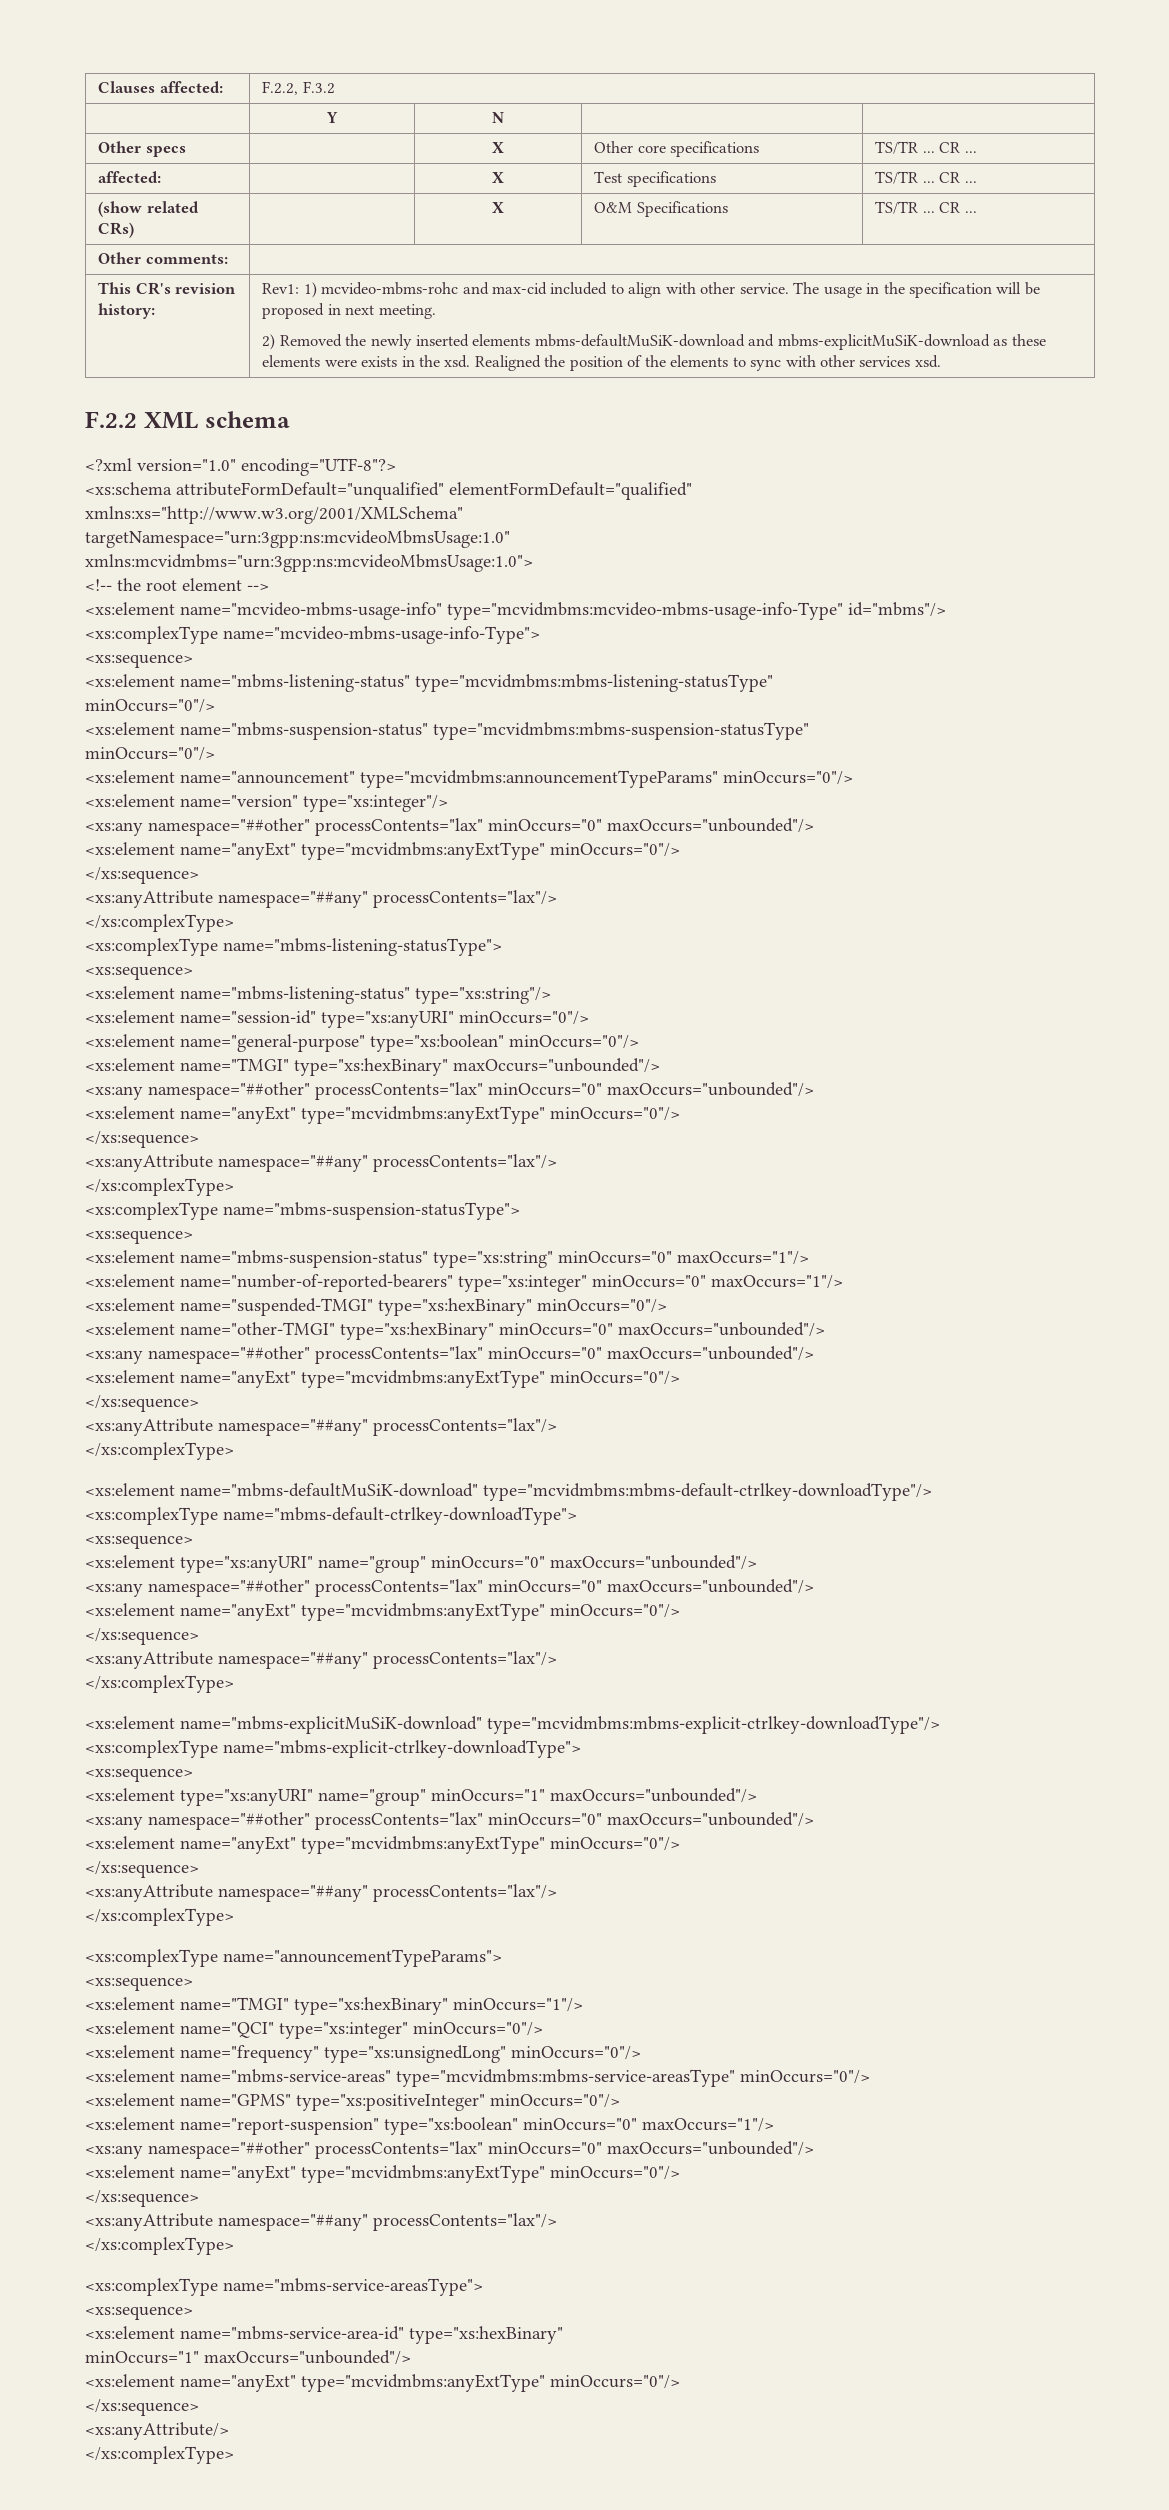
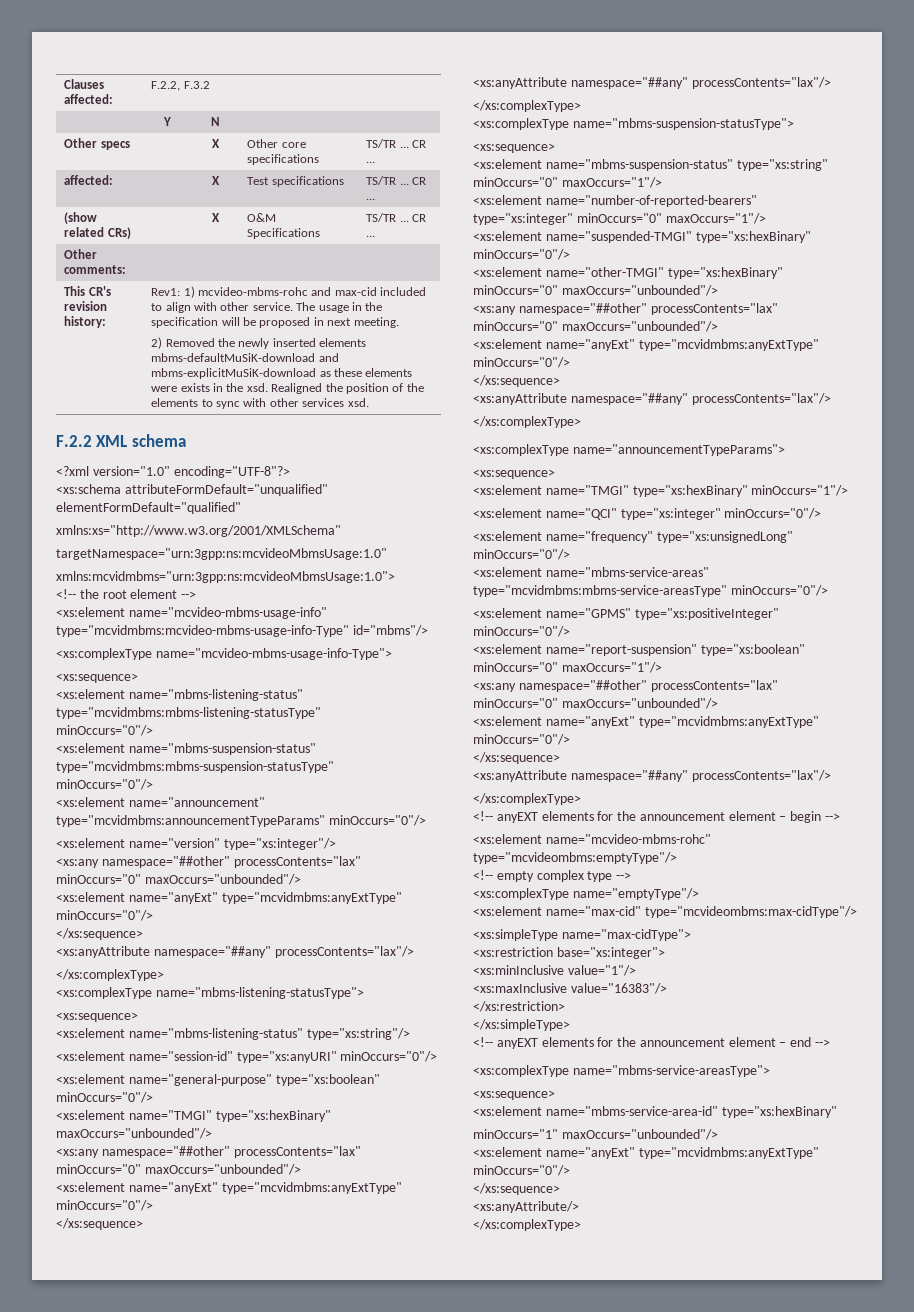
[85,1483,932,1501] [85,1507,577,1525] [85,1535,193,1549] [85,1555,757,1573] [85,1579,814,1597] [85,1603,680,1621] [85,1628,199,1645] [85,1651,557,1669] [85,1675,234,1693] [85,1716,940,1734] [85,1740,581,1758] [85,1768,193,1782] [85,1788,757,1806] [85,1812,814,1830] [85,1836,680,1854] [85,1861,199,1878] [85,1884,557,1902] [85,1908,234,1926] // <xs:element name="mbms-defaultMuSiK-download" type="mcvidmbms:mbms-default-ctrlkey-downloadType"/> // <xs:complexType name="mbms-default-ctrlkey-downloadType"> // <xs:sequence> // <xs:element type="xs:anyURI" name="group" minOccurs="0" maxOccurs="unbounded"/> // <xs:any namespace="##other" processContents="lax" minOccurs="0" maxOccurs="unbounded"/> // <xs:element name="anyExt" type="mcvidmbms:anyExtType" minOccurs="0"/> // </xs:sequence> // <xs:anyAttribute namespace="##any" processContents="lax"/> // </xs:complexType> // <xs:element name="mbms-explicitMuSiK-download" type="mcvidmbms:mbms-explicit-ctrlkey-downloadType"/> // <xs:complexType name="mbms-explicit-ctrlkey-downloadType"> // <xs:sequence> // <xs:element type="xs:anyURI" name="group" minOccurs="1" maxOccurs="unbounded"/> // <xs:any namespace="##other" processContents="lax" minOccurs="0" maxOccurs="unbounded"/> // <xs:element name="anyExt" type="mcvidmbms:anyExtType" minOccurs="0"/> // </xs:sequence> // <xs:anyAttribute namespace="##any" processContents="lax"/> // </xs:complexType> -> (581, 422) none
(234, 2246) none -> [473,811,841,823] [473,834,711,844] [473,852,677,864] [473,870,632,882] [473,888,699,900] [473,906,857,918] [473,929,691,941] [473,947,665,959] [473,965,636,976] [473,983,667,994] [473,1001,565,1012] [473,1019,570,1031] [473,1037,831,1049] // <!-- anyEXT elements for the announcement element – begin --> // <xs:element name="mcvideo-mbms-rohc" type="mcvideombms:emptyType"/> // <!-- empty complex type --> // <xs:complexType name="emptyType"/> // <xs:element name="max-cid" type="mcvideombms:max-cidType"/> // <xs:simpleType name="max-cidType"> // <xs:restriction base="xs:integer"> // <xs:minInclusive value="1"/> // <xs:maxInclusive value="16383"/> // </xs:restriction> // </xs:simpleType> // <!-- anyEXT elements for the announcement element – end -->

